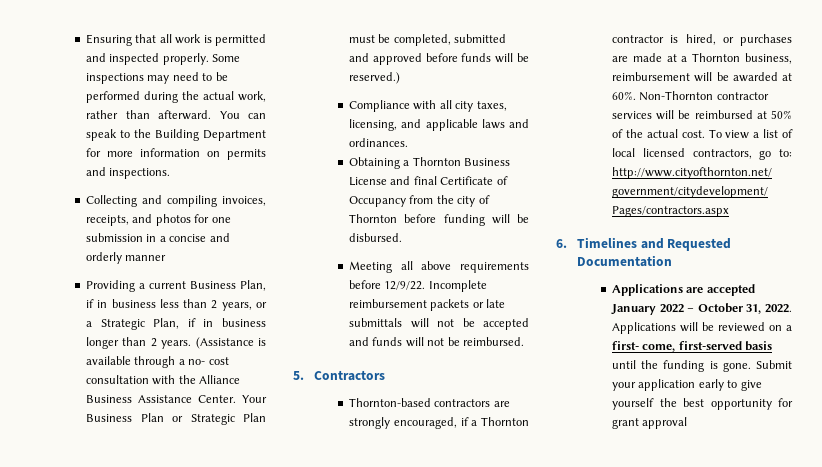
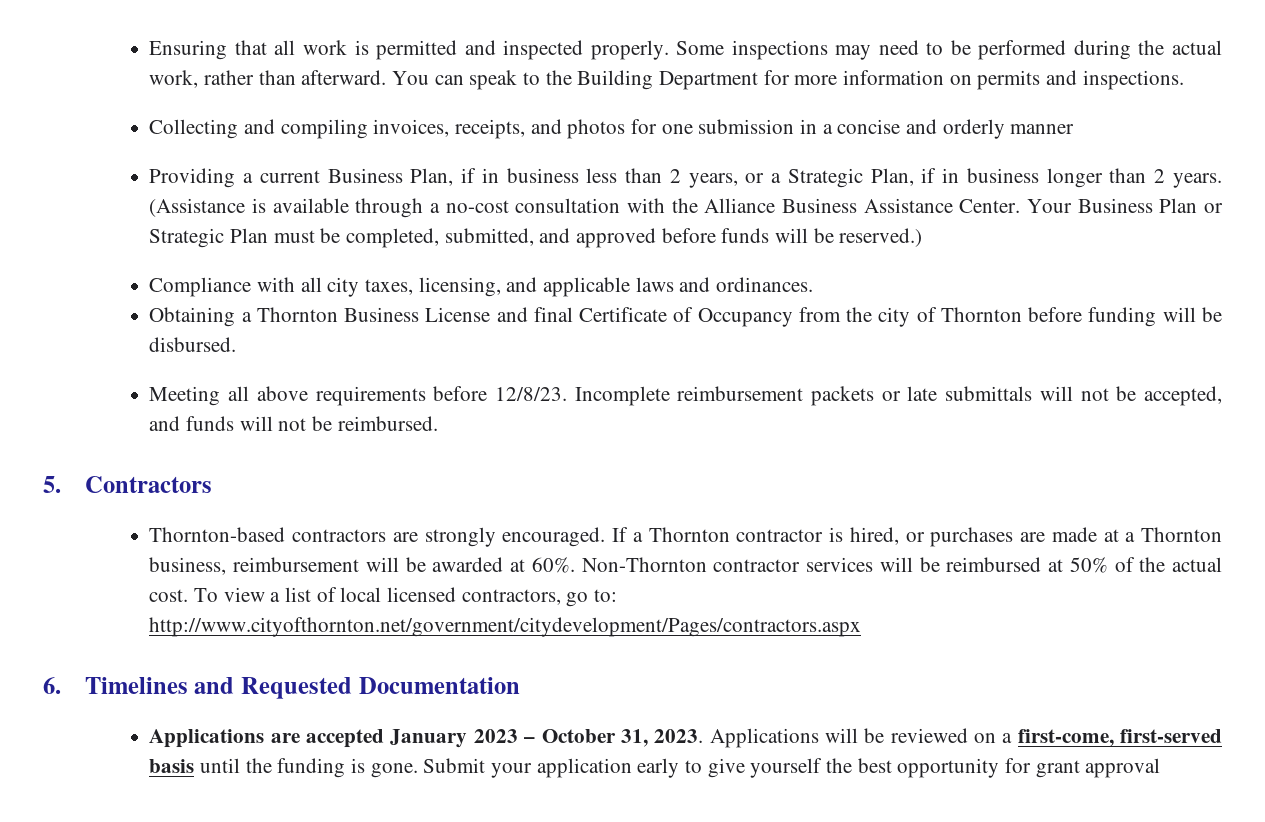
[188,357,229,365] no- cost -> [445,200,509,213] no-cost
[454,34,507,43] submitted -> [444,228,534,246] submitted,
[384,281,426,290] 12/9/22. -> [494,387,567,401] 12/8/23.
[483,318,529,330] accepted -> [1144,386,1222,406] accepted,
[393,417,469,429] encouraged, if -> [502,527,629,547] encouraged. If
[659,304,684,313] 2022 -> [473,729,518,743] 2023
[765,304,792,313] 2022. -> [654,729,704,743] 2023.
[612,341,676,352] first- come, -> [1017,729,1114,747] first-come,

